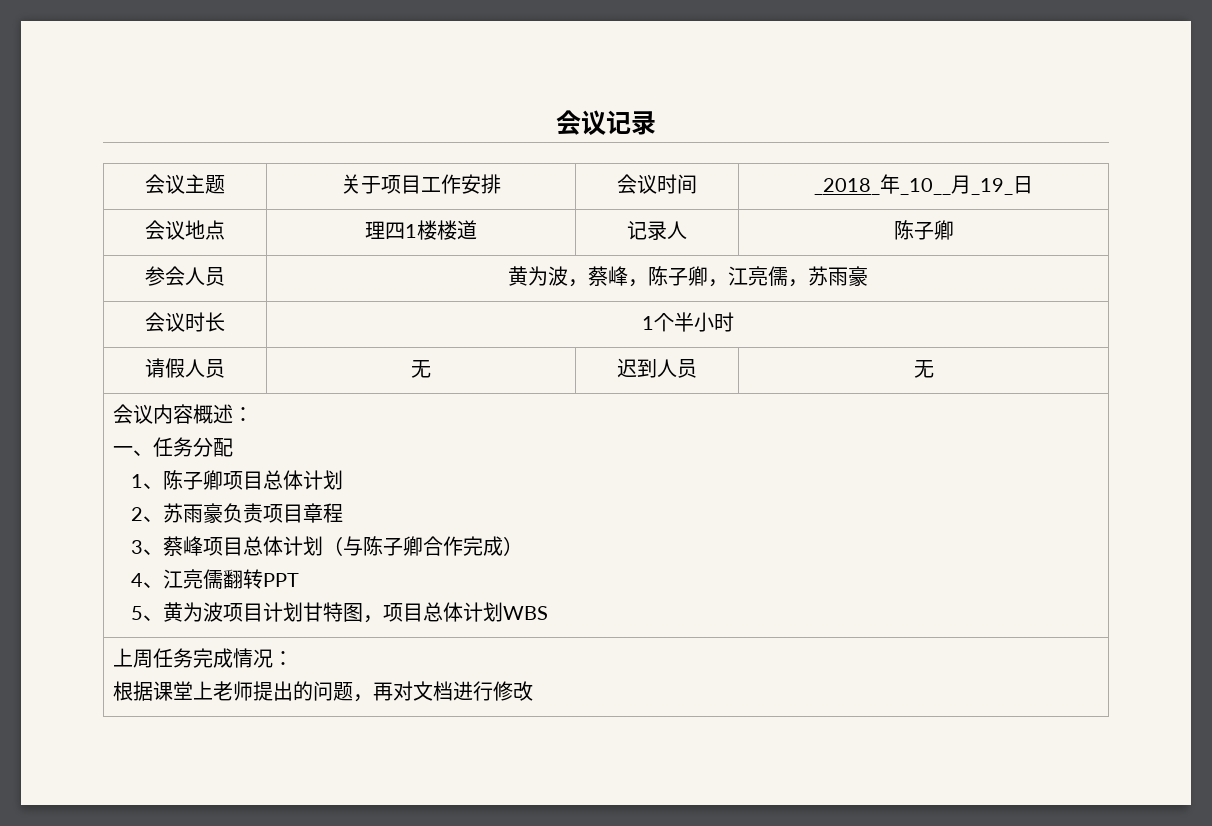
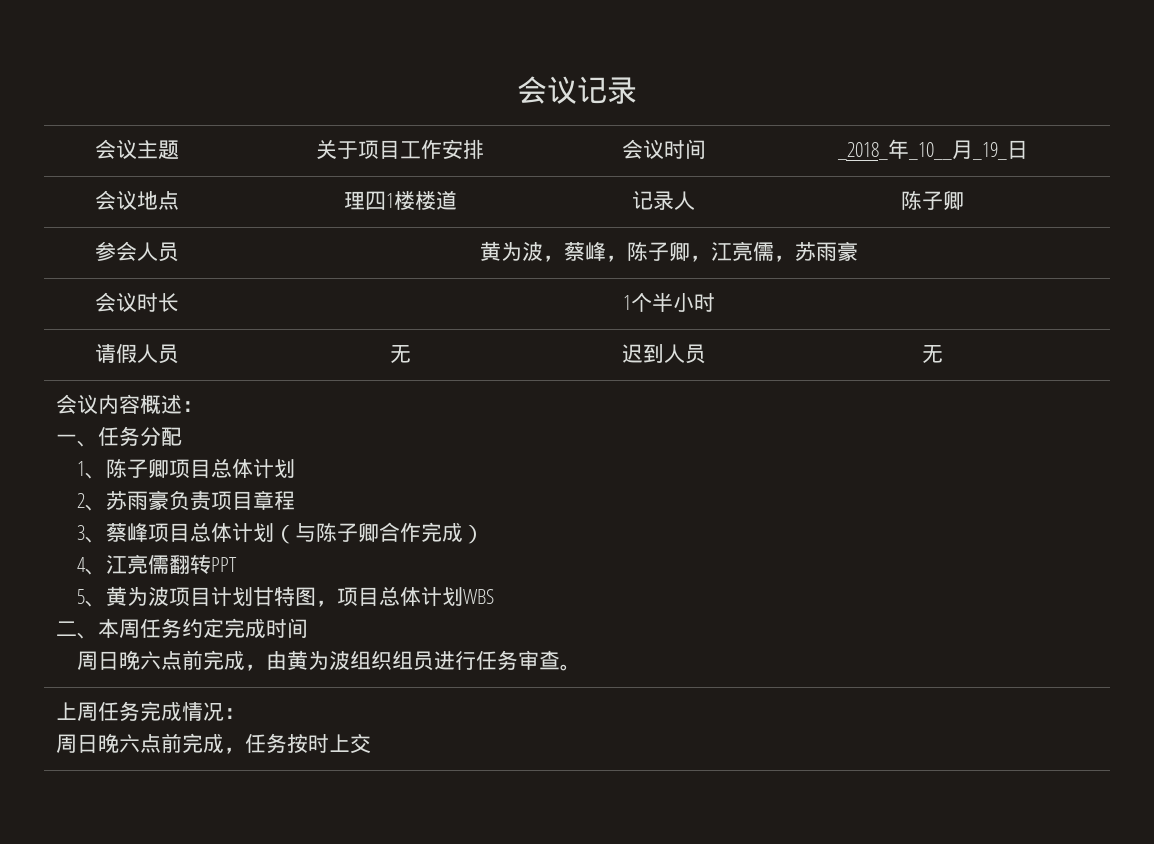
(549, 613) none -> [56,618,309,639] [77,650,582,671] // 二、本周任务约定完成时间 // 周日晚六点前完成，由黄为波组织组员进行任务审查。
[112,681,533,702] 根据课堂上老师提出的问题，再对文档进行修改 -> [56,733,372,754] 周日晚六点前完成，任务按时上交

